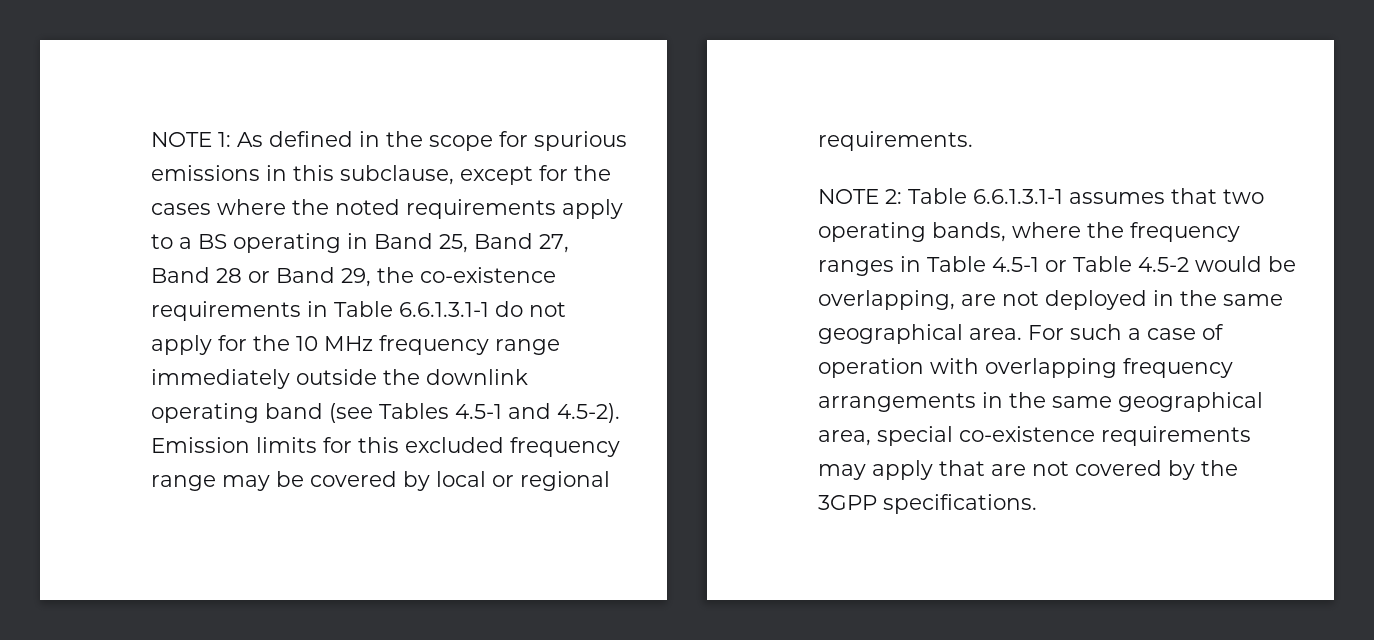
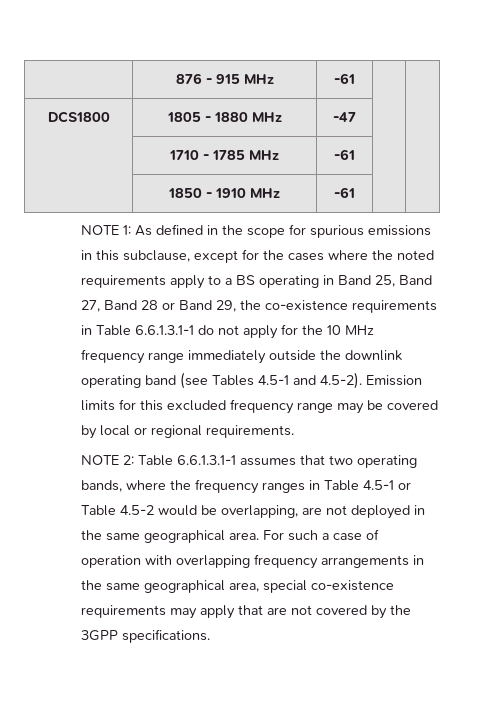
(151, 139) none -> [175,73,274,84] [334,73,355,84] [47,111,110,123] [166,112,282,122] [333,112,356,122] [169,150,279,160] [334,149,355,160] [168,188,280,198] [334,187,355,198] | 876 - 915 MHz | -61 | | // DCS1800 | 1805 - 1880 MHz | -47 | | // | 1710 - 1785 MHz | -61 | | // | 1850 - 1910 MHz | -61 | | //

